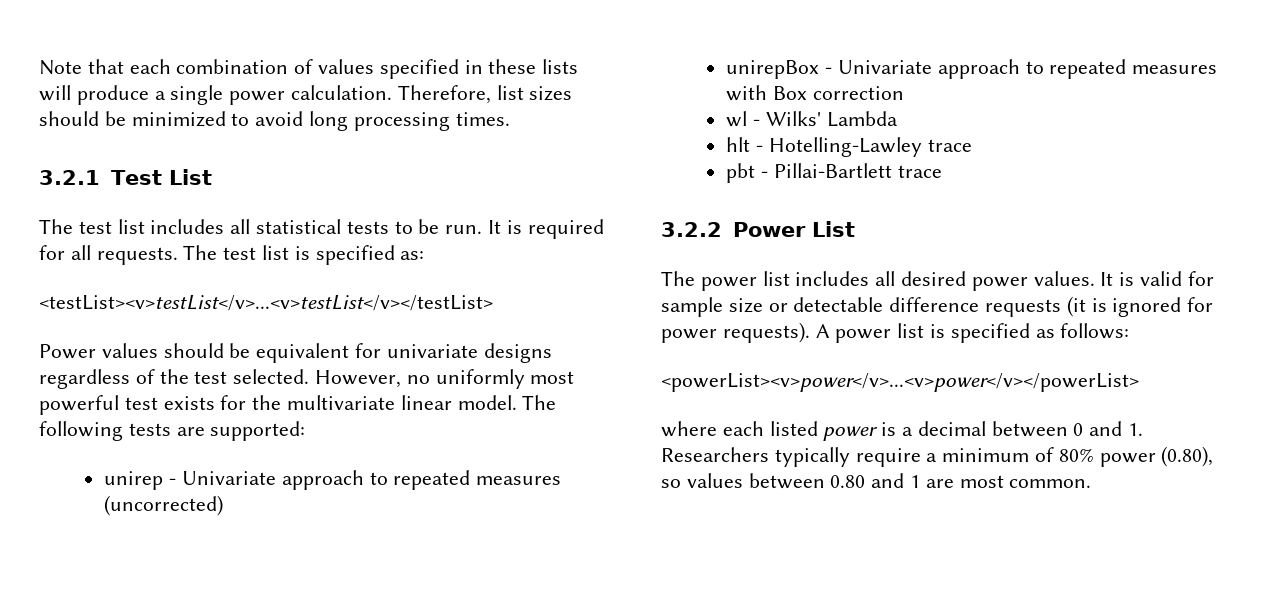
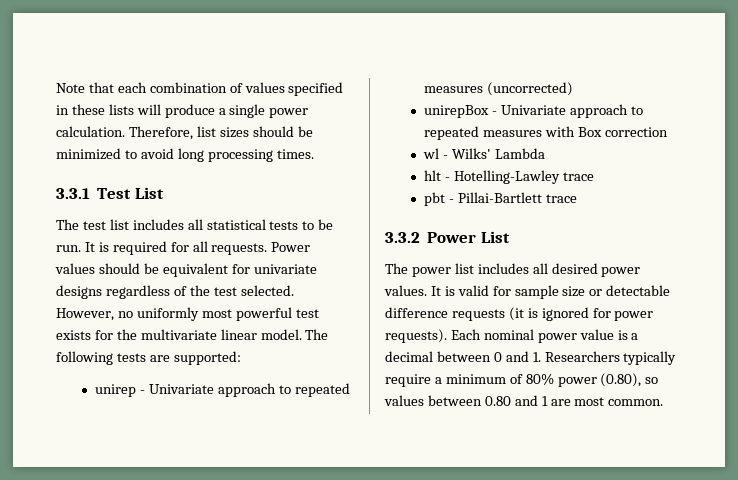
[39,170,100,185] 3.2.1 -> [56,188,90,199] 3.3.1
[183,245,425,265] [39,295,493,311] The test list is specified as: // <testList><v>testList</v>...<v>testList</v></testList> // -> (268, 249) none
[661,222,722,237] 3.2.2 -> [385,232,420,243] 3.3.2
[815,323,1130,343] [661,373,1139,392] [661,421,879,441] A power list is specified as follows: // <powerList><v>power</v>...<v>power</v></powerList> // where each listed power -> [450,329,614,343] Each nominal power value

